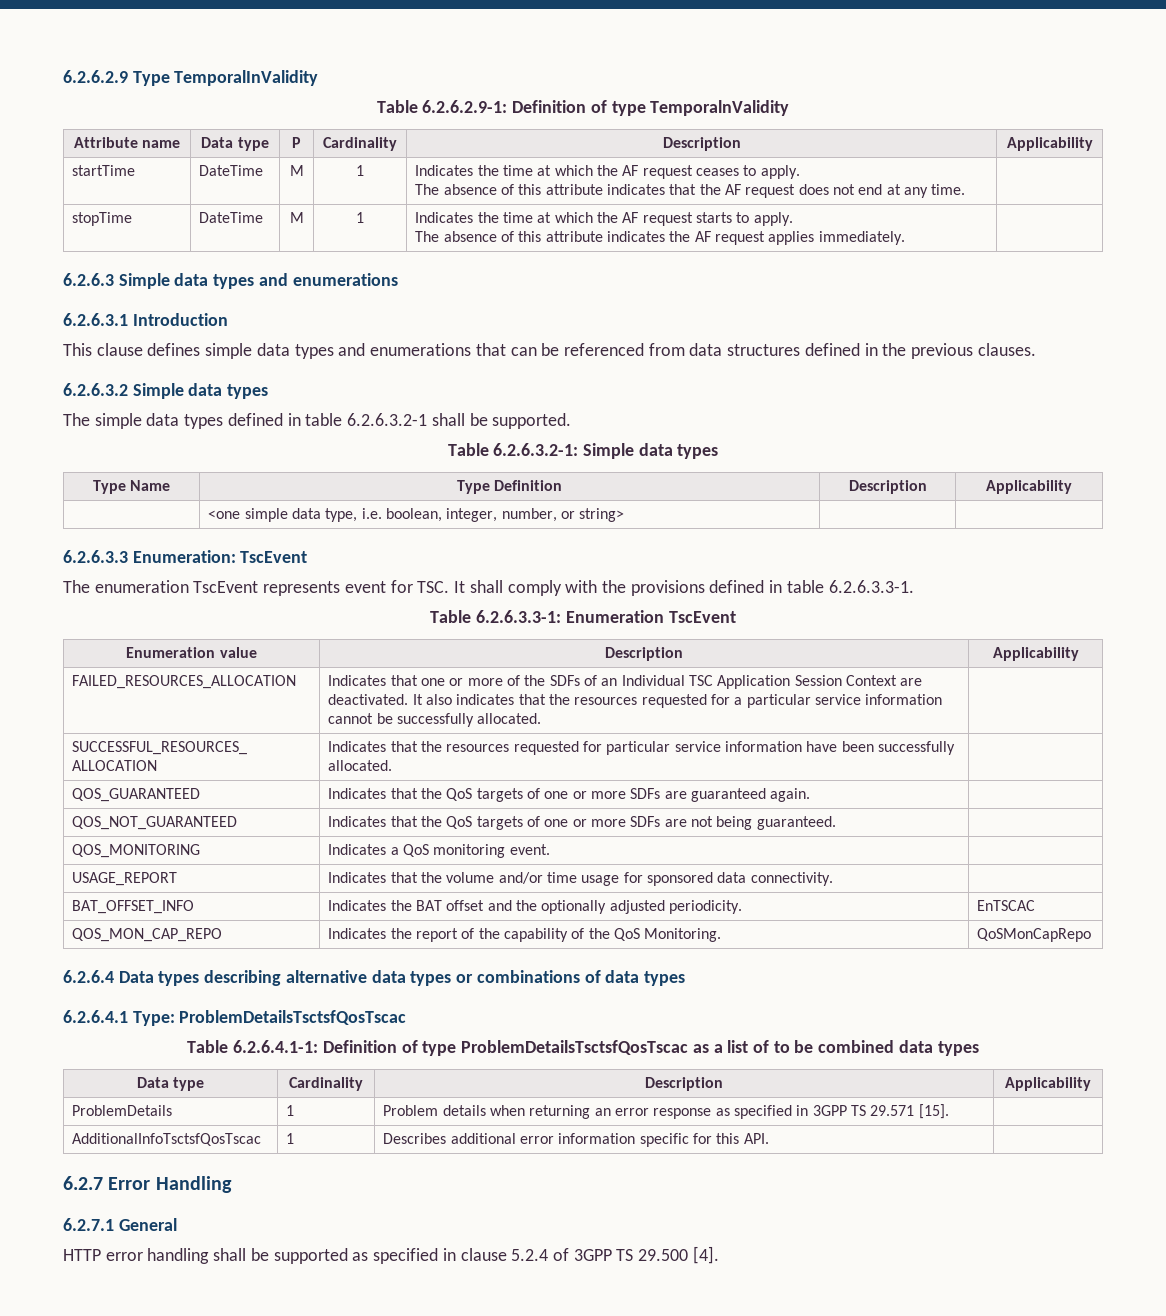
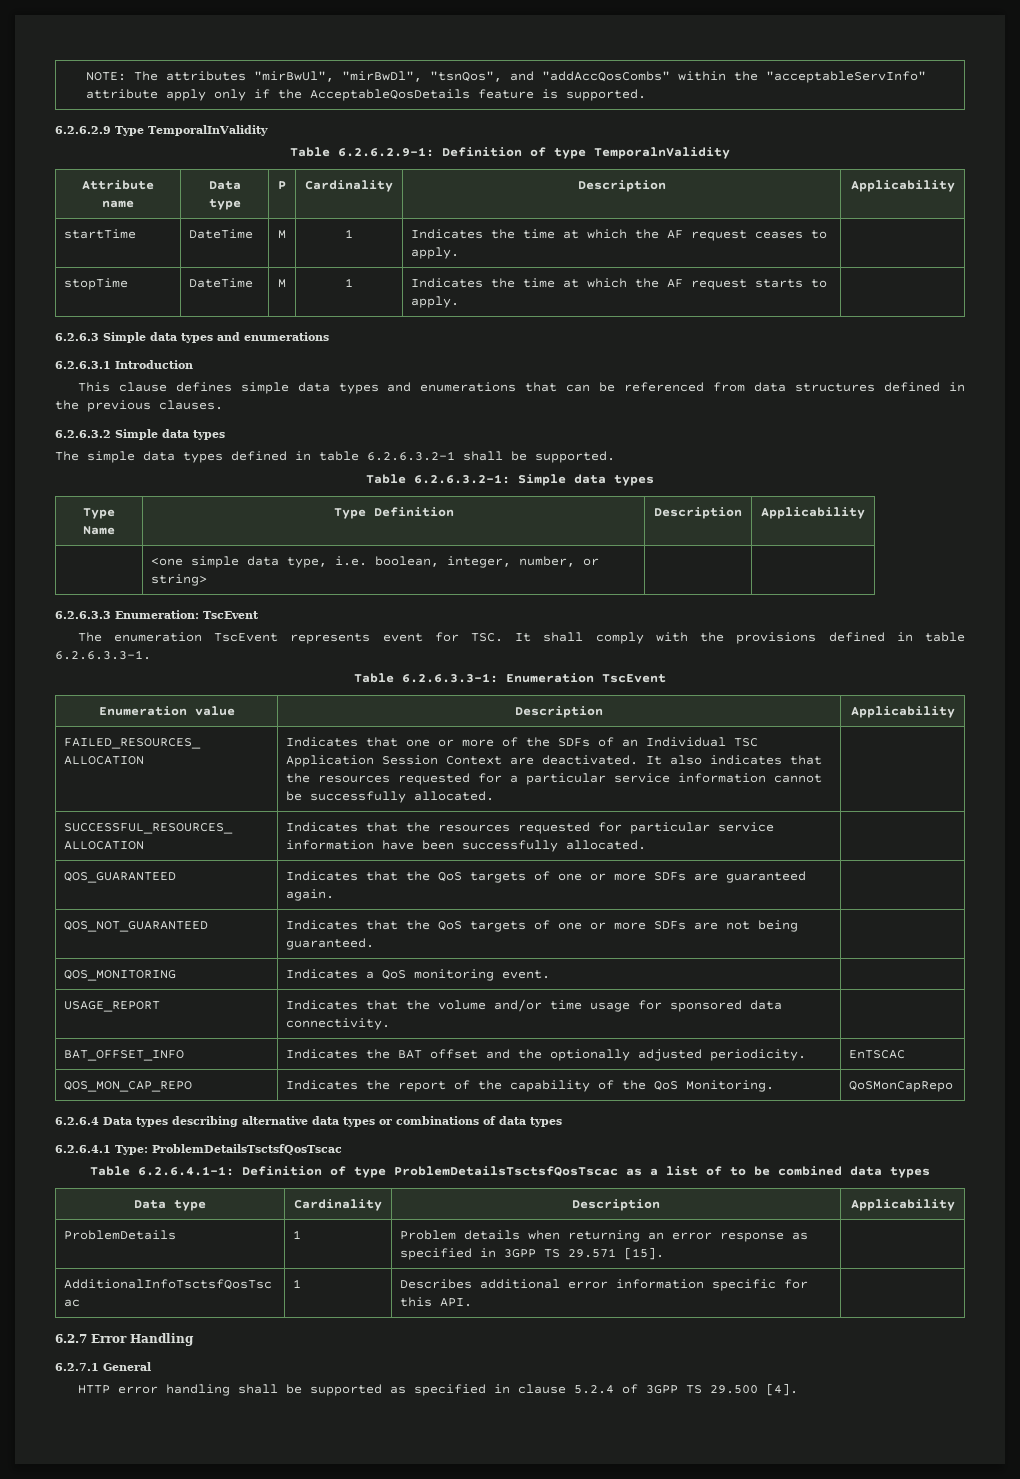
(63, 76) none -> [86,71,927,83] [86,89,647,101] NOTE: The attributes "mirBwUl", "mirBwDl", "tsnQos", and "addAccQosCombs" within the "acceptableServInfo" attribute apply only if the AcceptableQosDetails feature is supported. //
[415,184,966,198] // The absence of this attribute indicates that the AF request does not end at any time. -> (460, 253) none
[415,231,905,245] // The absence of this attribute indicates the AF request applies immediately. -> (460, 302) none

